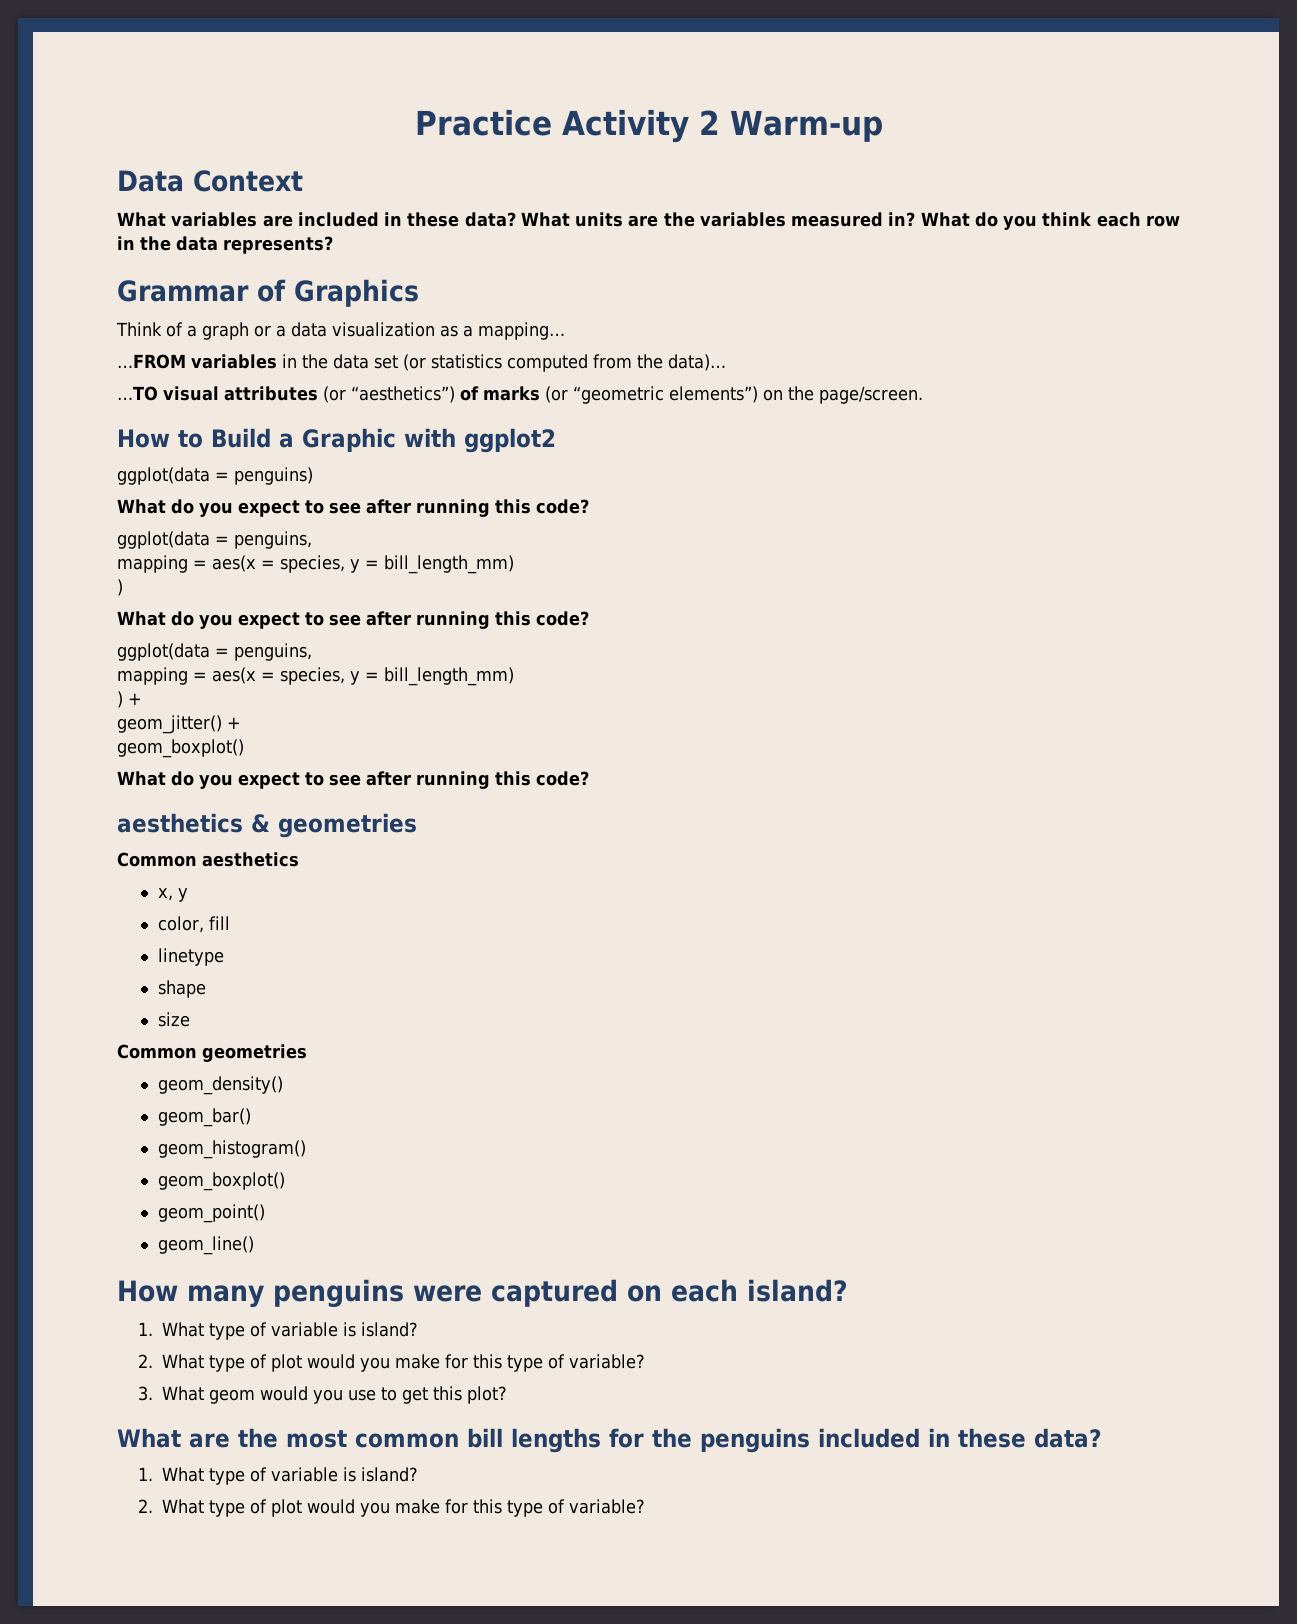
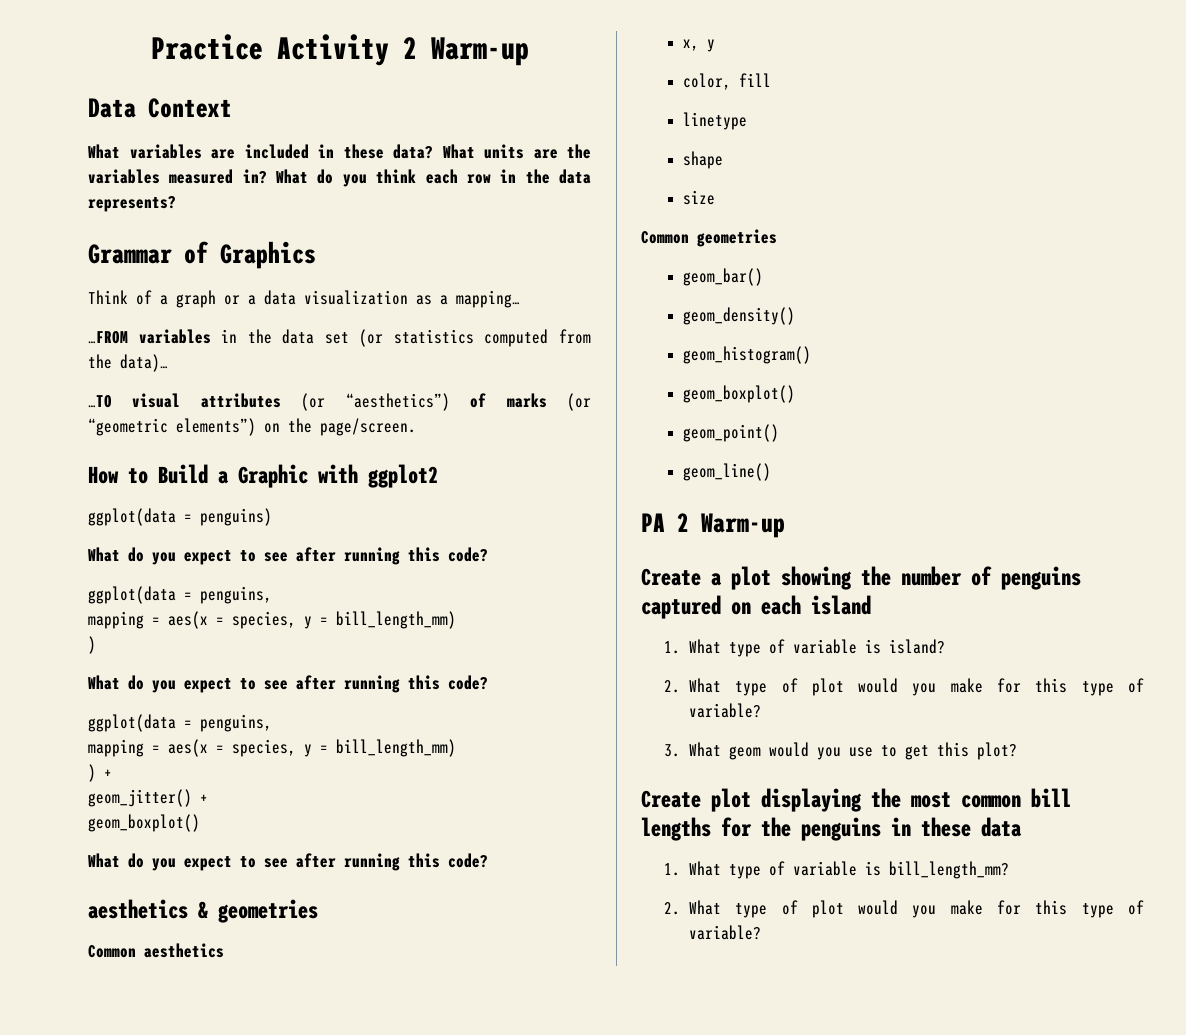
(307, 1053) none -> [683,268,764,286] // geom_bar()
[157,1108,251,1127] // geom_bar() -> (796, 316) none
[117,1279,482,1308] How many penguins were -> [641,513,785,538] [641,566,1081,590] PA 2 Warm-up // Create a plot showing the number of penguins
[747,1279,848,1302] island? -> [811,595,871,615] island
[117,1428,230,1448] What are -> [641,788,862,812] Create plot displaying
[818,1428,1102,1448] [137,1467,418,1485] included in these data? // 1. What type of variable is island? -> [891,817,1022,837] [664,861,1009,879] in these data // 1. What type of variable is bill_length_mm?

